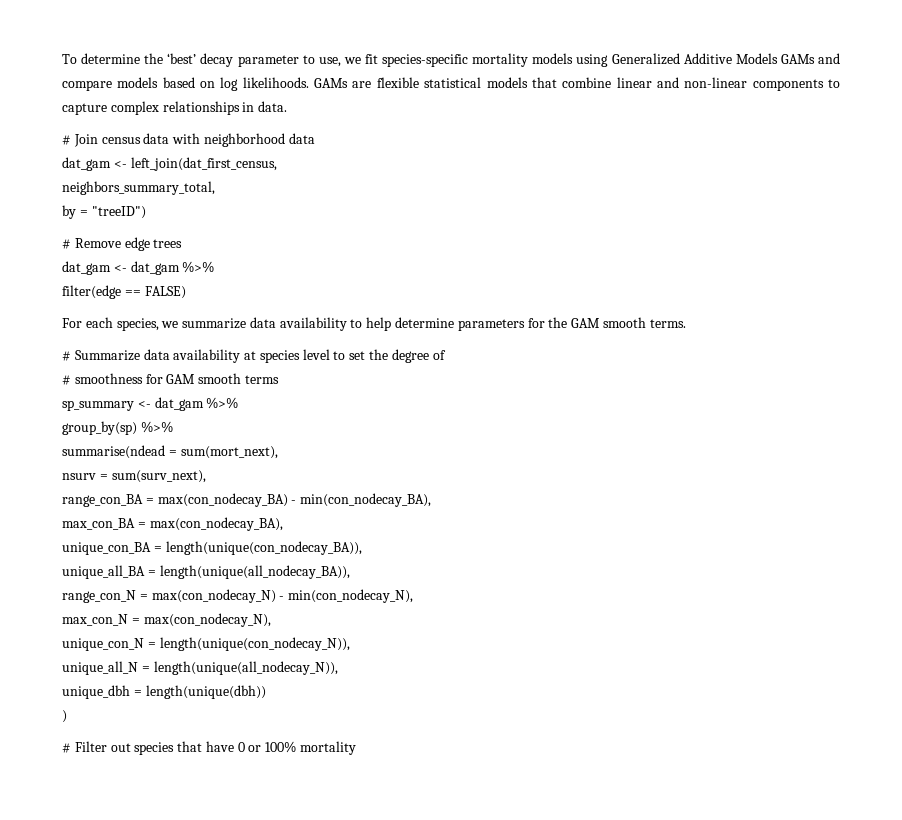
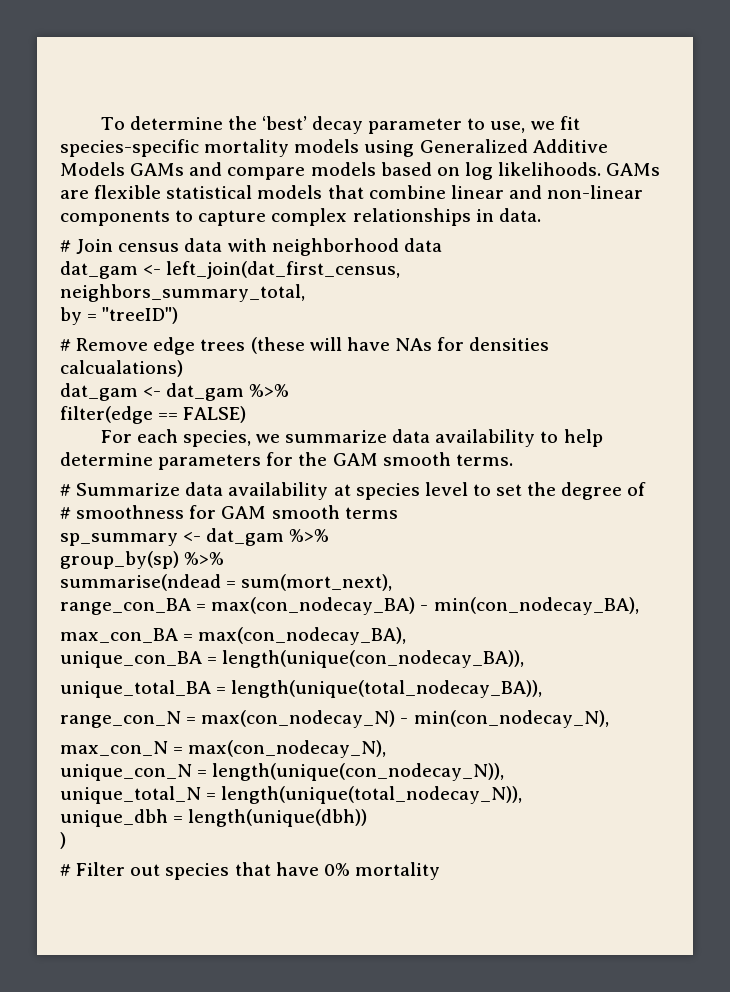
(183, 243) none -> [250,337,550,354] [60,360,183,377] (these will have NAs for densities calcualations)
[62,470,206,483] // nsurv = sum(surv_next), -> (393, 582) none
[62,565,350,579] unique_all_BA = length(unique(all_nodecay_BA)), -> [60,680,543,698] unique_total_BA = length(unique(total_nodecay_BA)),
[62,661,338,675] unique_all_N = length(unique(all_nodecay_N)), -> [60,786,523,804] unique_total_N = length(unique(total_nodecay_N)),
[237,741,297,753] 0 or 100% -> [323,863,350,876] 0%

